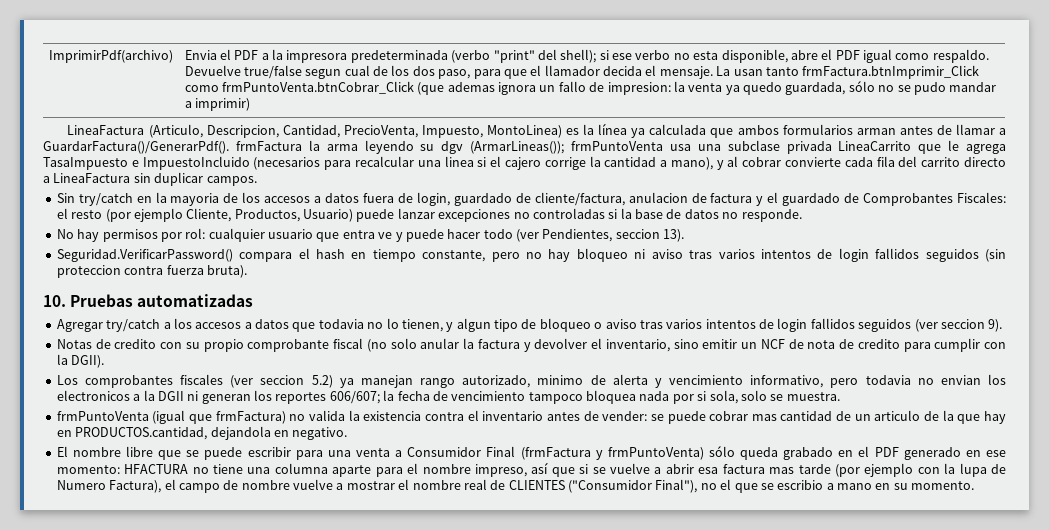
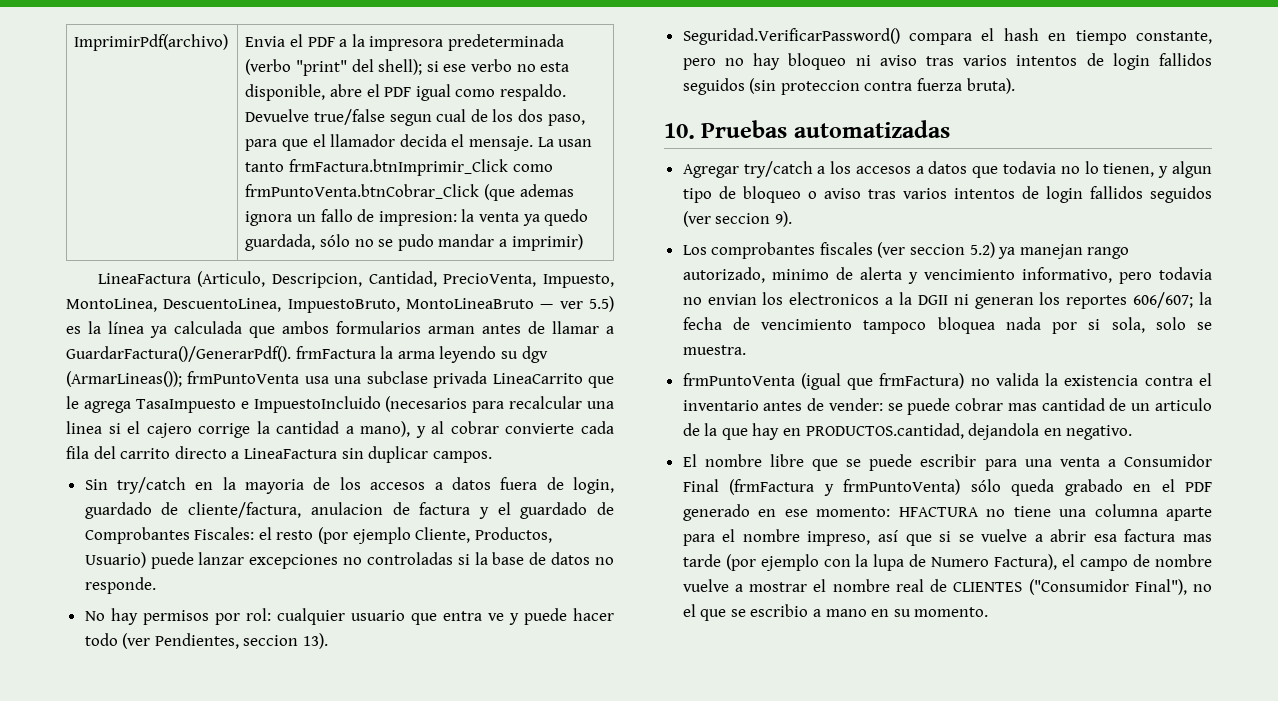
[486,125,562,138] MontoLinea) -> [66,296,614,313] MontoLinea, DescuentoLinea, ImpuestoBruto, MontoLineaBruto — ver 5.5)
[56,338,1006,352] [56,354,105,368] // Notas de credito con su propio comprobante fiscal (no solo anular la factura y devolver el inventario, sino emitir un NCF de nota de credito para cumplir con la DGII). -> (792, 219) none

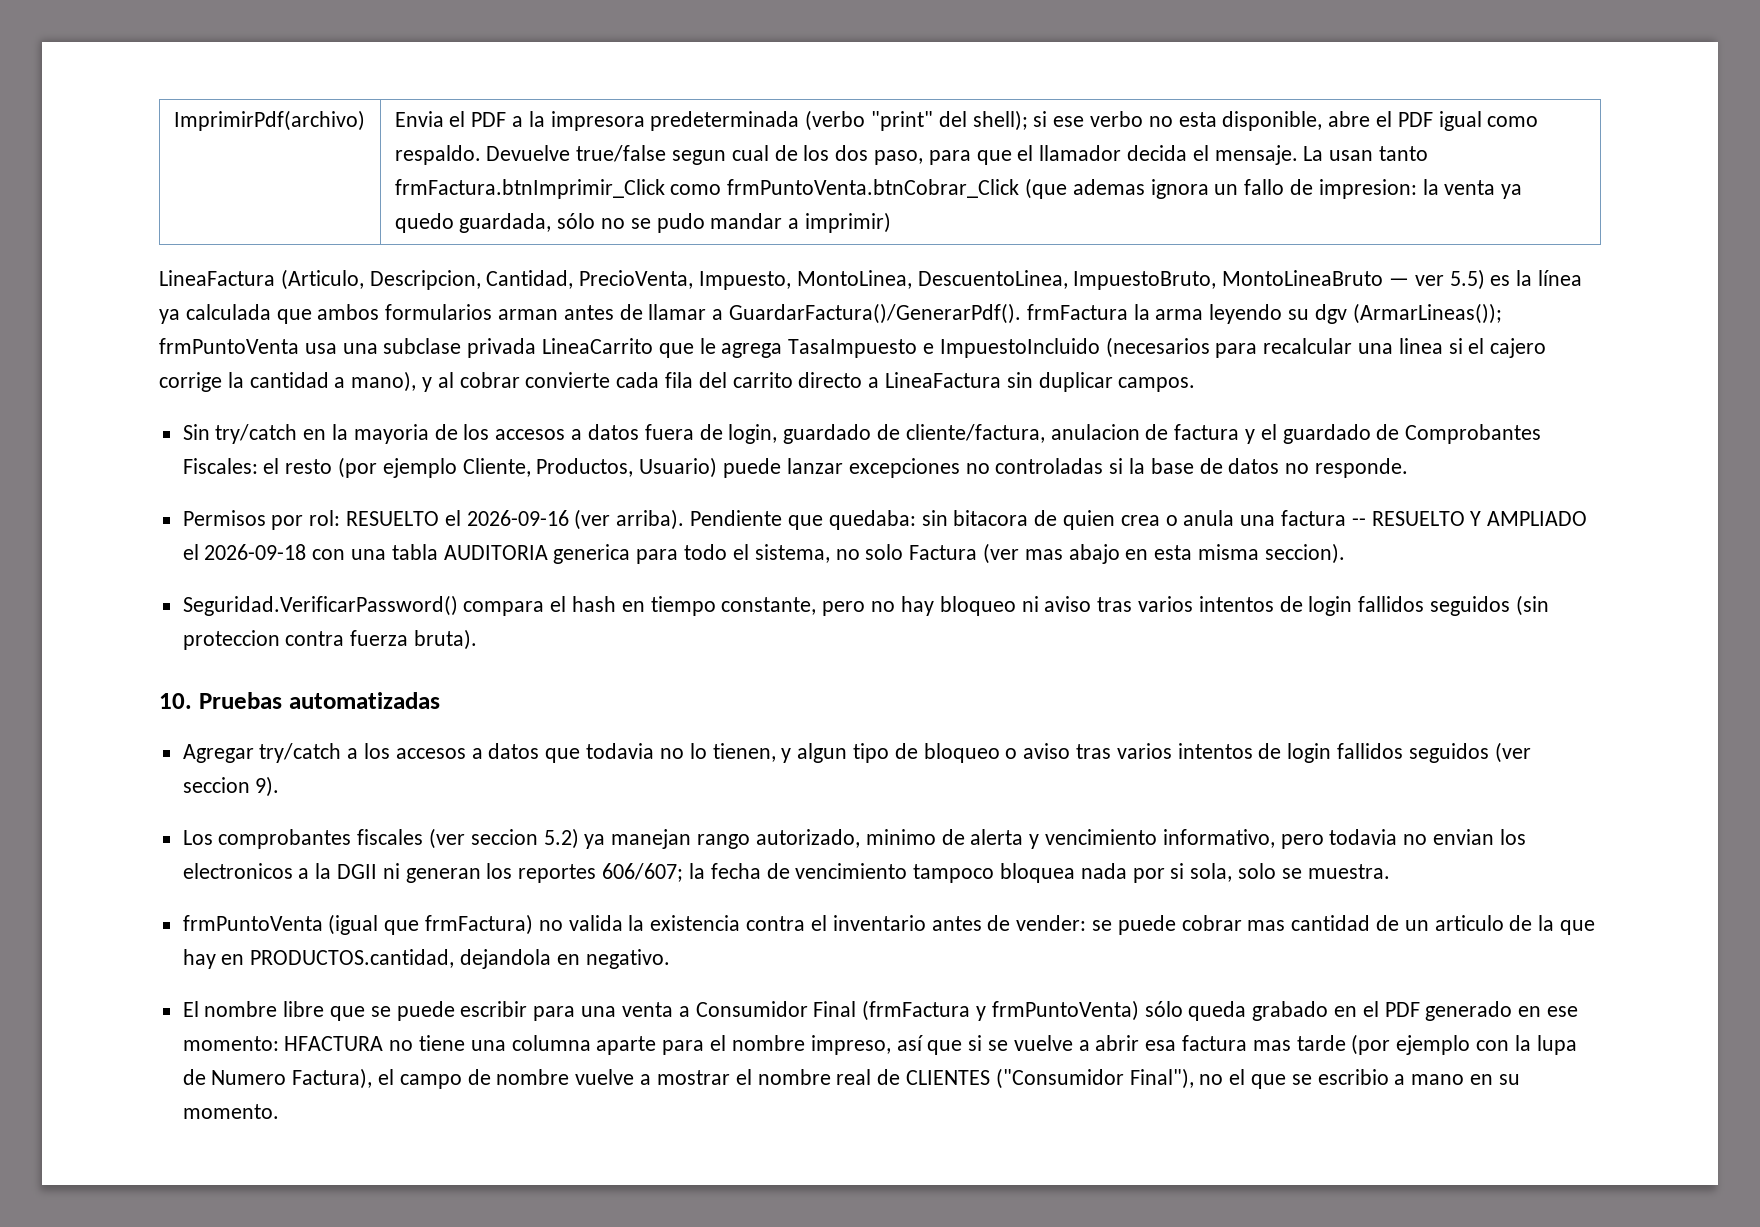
[84,608,614,625] [84,633,329,649] No hay permisos por rol: cualquier usuario que entra ve y puede hacer todo (ver Pendientes, seccion 13). -> [182,509,1588,530] [182,543,1345,564] Permisos por rol: RESUELTO el 2026-09-16 (ver arriba). Pendiente que quedaba: sin bitacora de quien crea o anula una factura -- RESUELTO Y AMPLIADO el 2026-09-18 con una tabla AUDITORIA generica para todo el sistema, no solo Factura (ver mas abajo en esta misma seccion).

